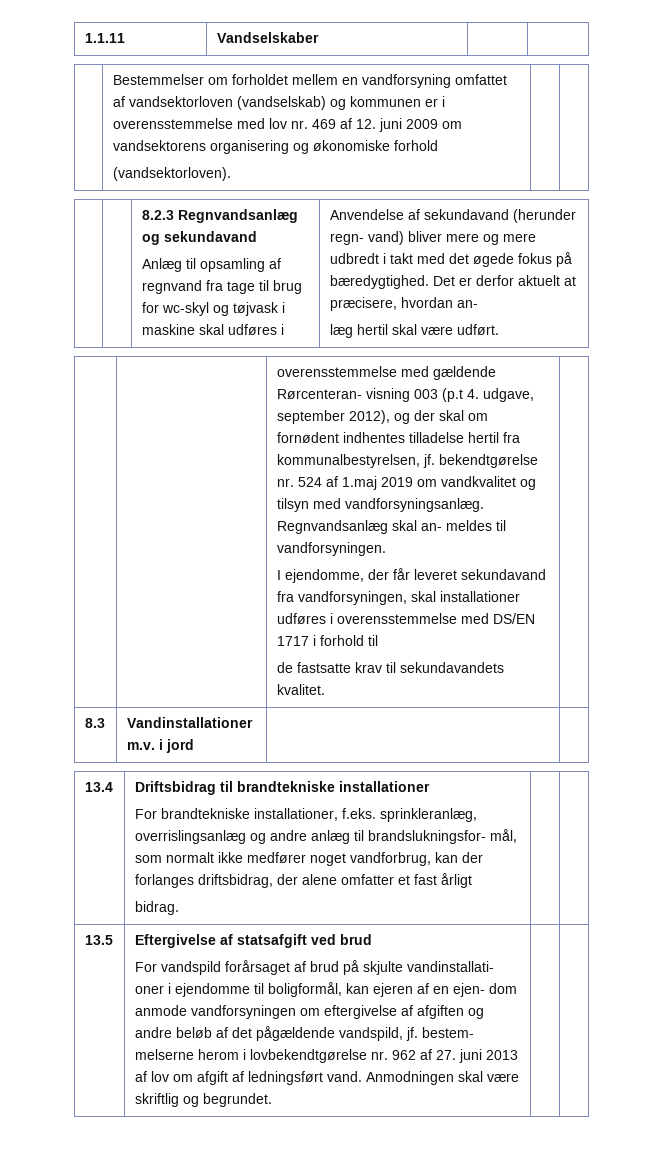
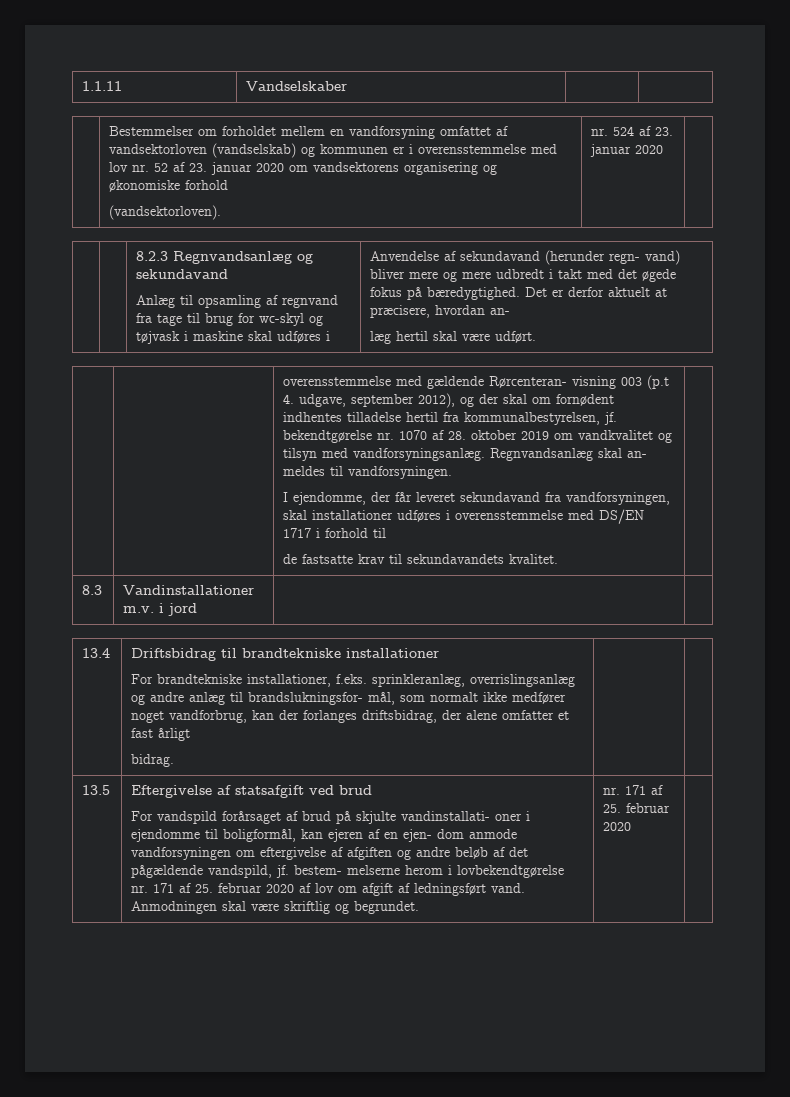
[311,118,438,132] 469 af 12. juni 2009 -> [154,162,285,175] 52 af 23. januar 2020
(231, 174) none -> [591,126,674,136] [590,144,664,157] nr. 524 af 23. januar 2020
[297,476,377,490] 524 af 1.maj -> [399,430,518,440] 1070 af 28. oktober
[391,1049,518,1063] 962 af 27. juni 2013 -> [153,883,295,893] 171 af 25. februar 2020
(272, 1100) none -> [603,785,664,795] [603,803,671,813] [603,822,632,831] nr. 171 af 25. februar 2020

